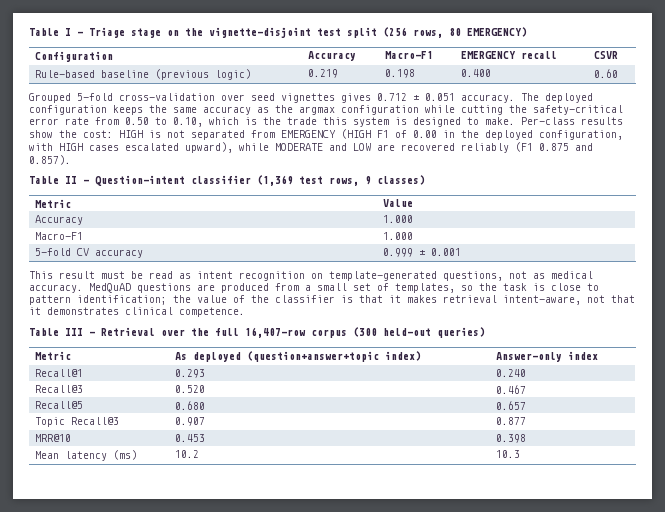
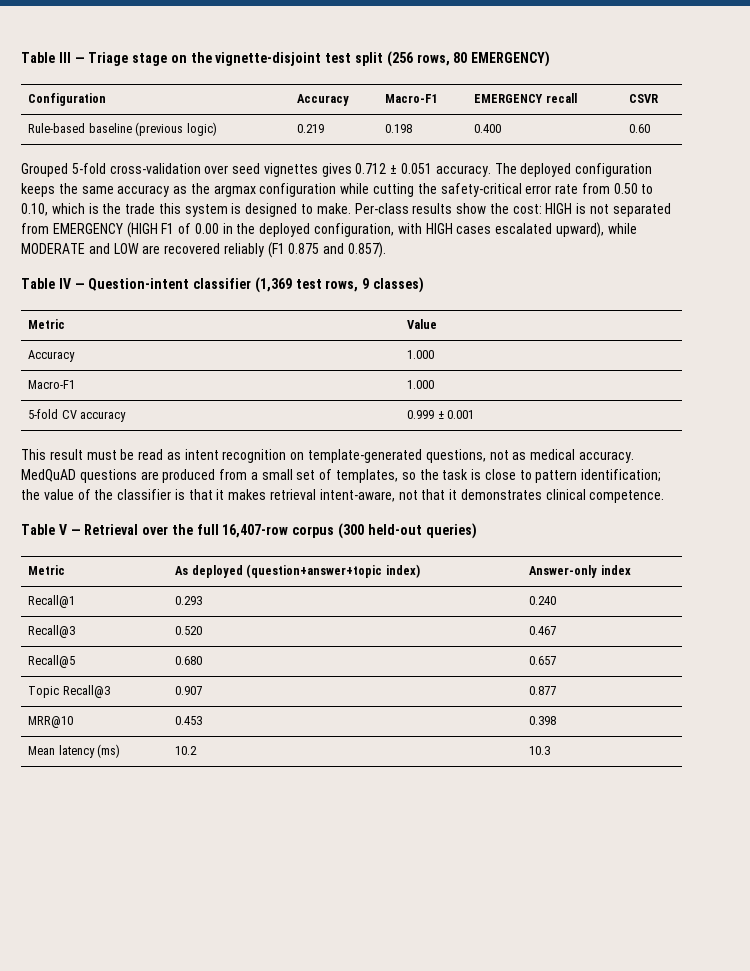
[29,28,71,36] Table I -> [21,52,71,63] Table III
[65,176,77,184] II -> [58,278,71,289] IV
[65,328,83,336] III -> [58,524,67,535] V

